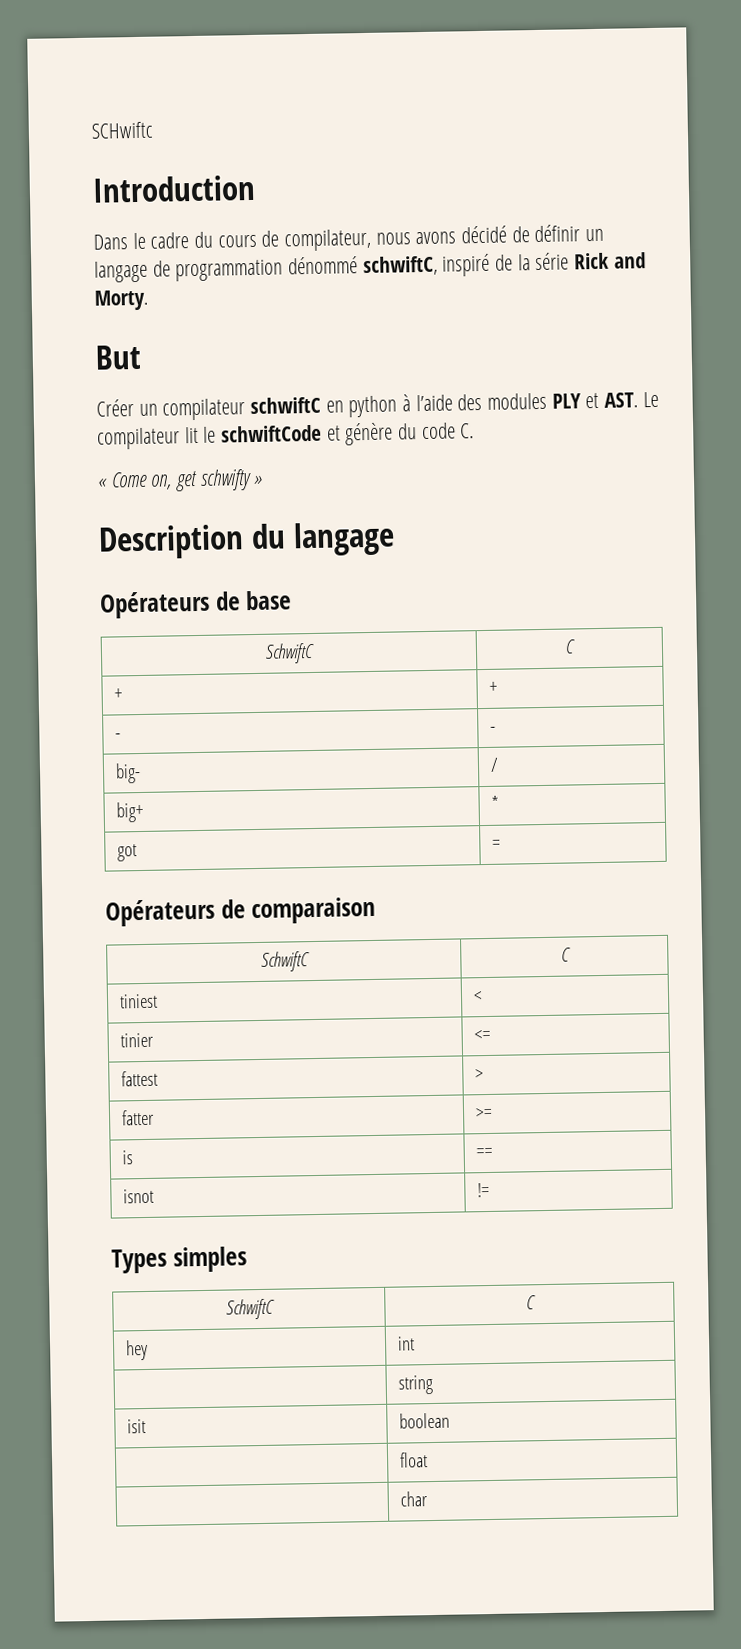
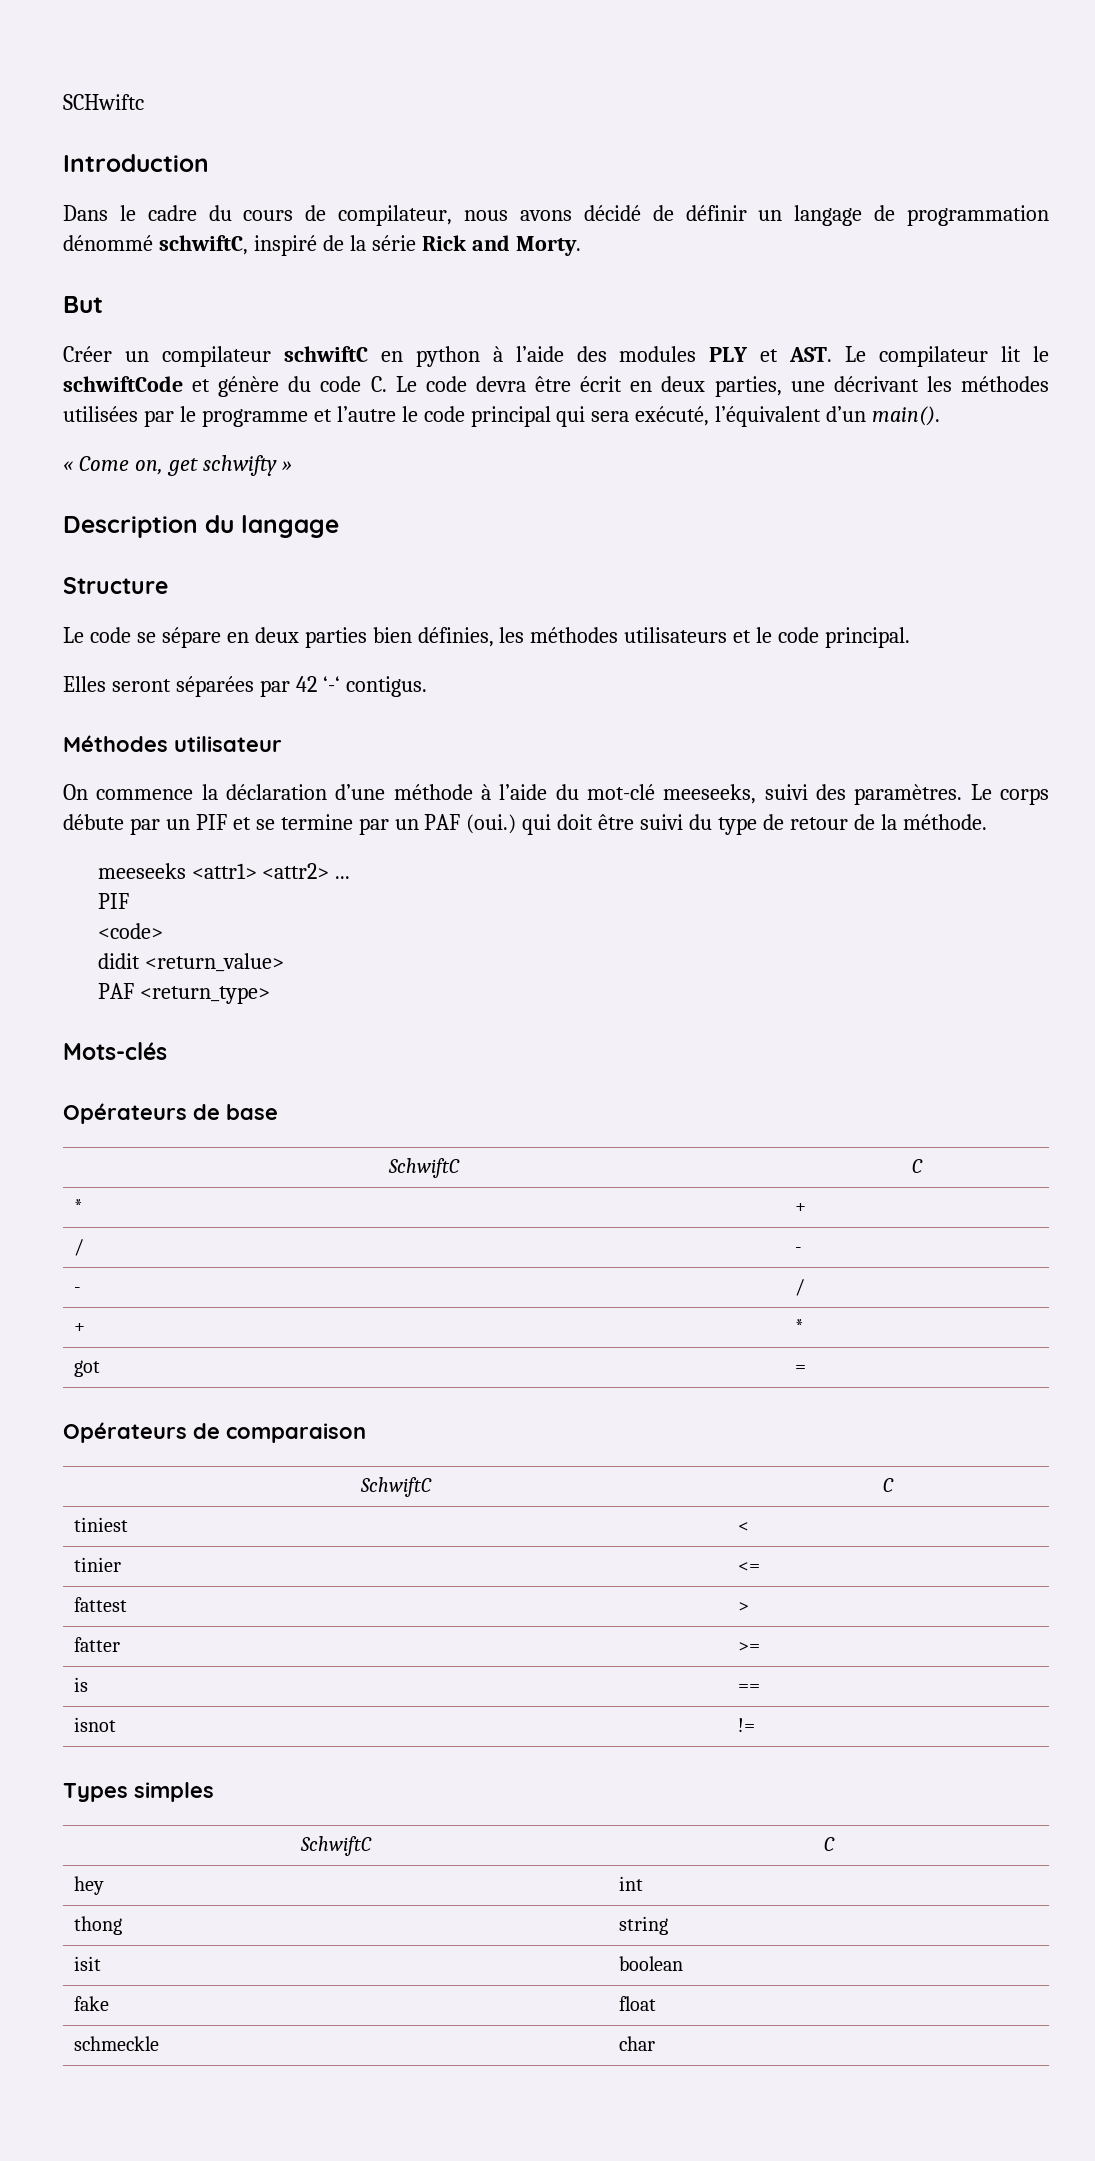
(475, 431) none -> [395,376,1049,397] [63,406,941,427] Le code devra être écrit en deux parties, une décrivant les méthodes utilisées par le programme et l’autre le code principal qui sera exécuté, l’équivalent d’un main().
(395, 539) none -> [63,577,168,594] [63,627,911,648] [63,676,427,697] [63,735,282,752] [63,784,1049,805] [63,814,987,835] [97,863,351,879] [97,893,129,909] [97,923,163,939] [97,953,284,972] [97,983,270,1004] [63,1042,167,1060] // Structure // Le code se sépare en deux parties bien définies, les méthodes utilisateurs et le code principal. // Elles seront séparées par 42 ‘-‘ contigus. // Méthodes utilisateur // On commence la déclaration d’une méthode à l’aide du mot-clé meeseeks, suivi des paramètres. Le corps débute par un PIF et se termine par un PAF (oui.) qui doit être suivi du type de retour de la méthode. // meeseeks <attr1> <attr2> ... // PIF // <code> // didit <return_value> // PAF <return_type> // Mots-clés
[113,687,123,701] + -> [73,1199,83,1213] *
[114,733,121,740] - -> [73,1239,84,1256] /
[114,763,141,784] big- -> [73,1287,81,1293] -
[115,801,144,823] big+ -> [73,1323,85,1333] +
(415, 1343) none -> [73,1916,122,1935] thong
(450, 1420) none -> [73,1996,109,2011] fake
(428, 1460) none -> [73,2036,159,2051] schmeckle

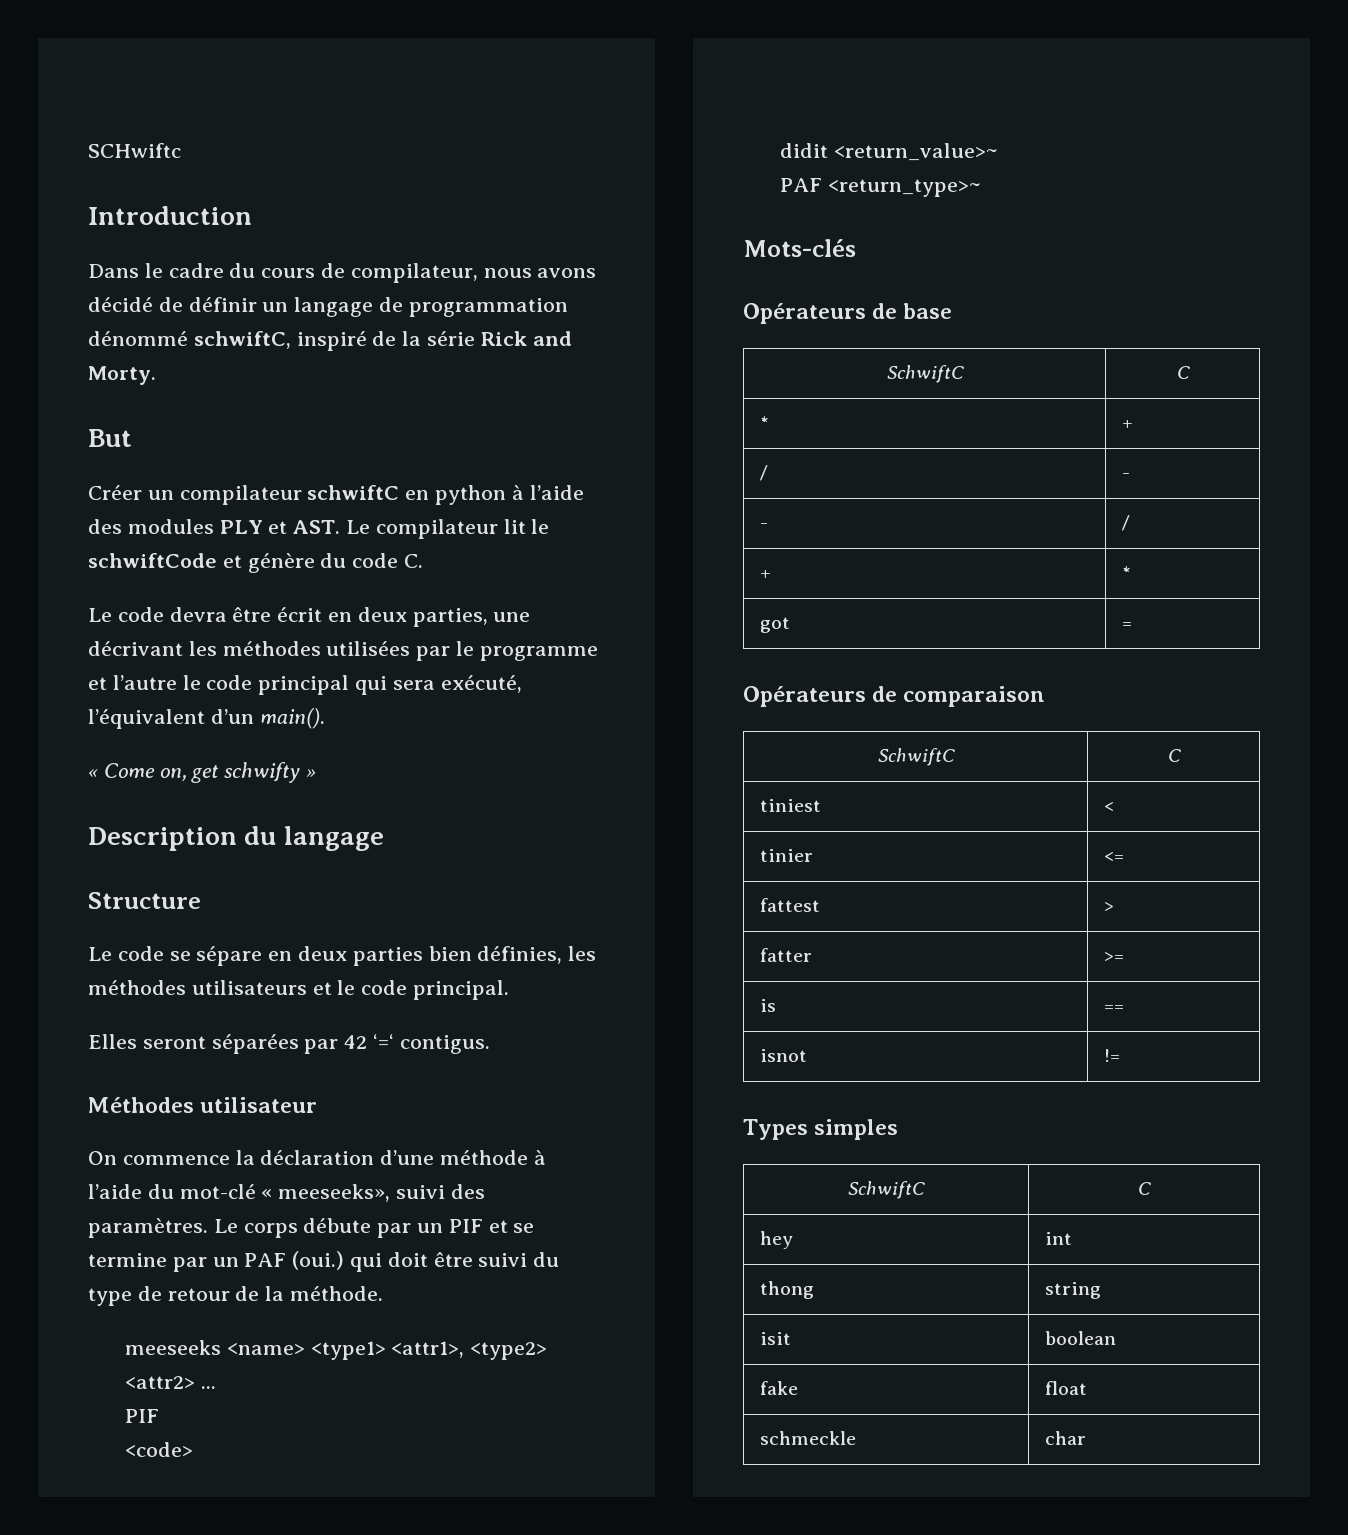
(387, 384) none -> (424, 561) //
[322,676,340,692] ‘-‘ -> [373,1034,395,1049] ‘=‘
[663,784,757,804] meeseeks, -> [261,1184,391,1202] « meeseeks»,
[191,863,257,879] <attr1> -> [226,1341,548,1360] <name> <type1> <attr1>, <type2>
[144,953,284,972] [97,983,270,1004] <return_value> // PAF <return_type> -> [833,143,998,161] [779,178,981,197] <return_value>~ // PAF <return_type>~

